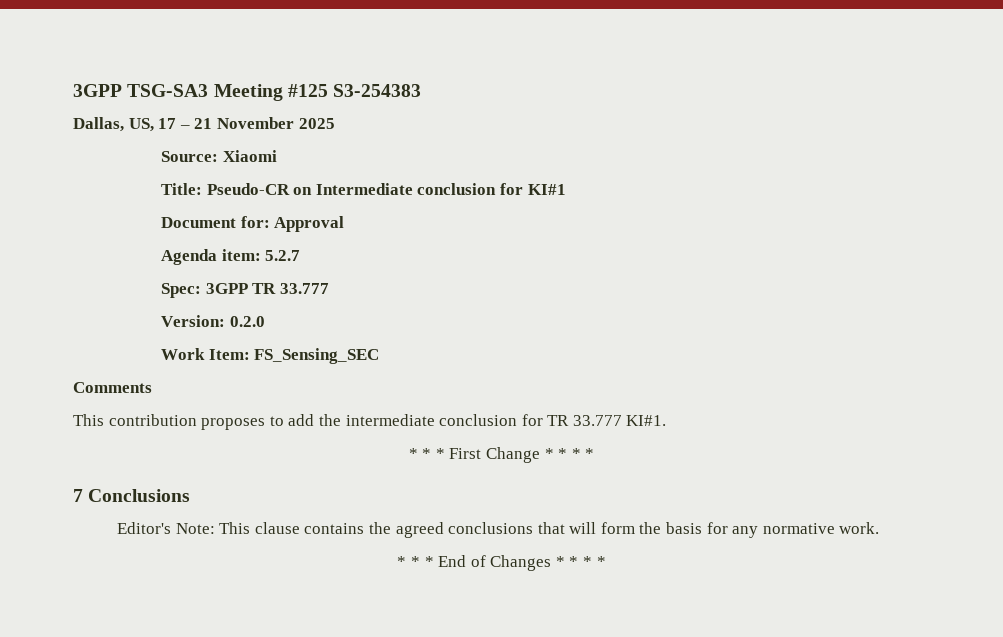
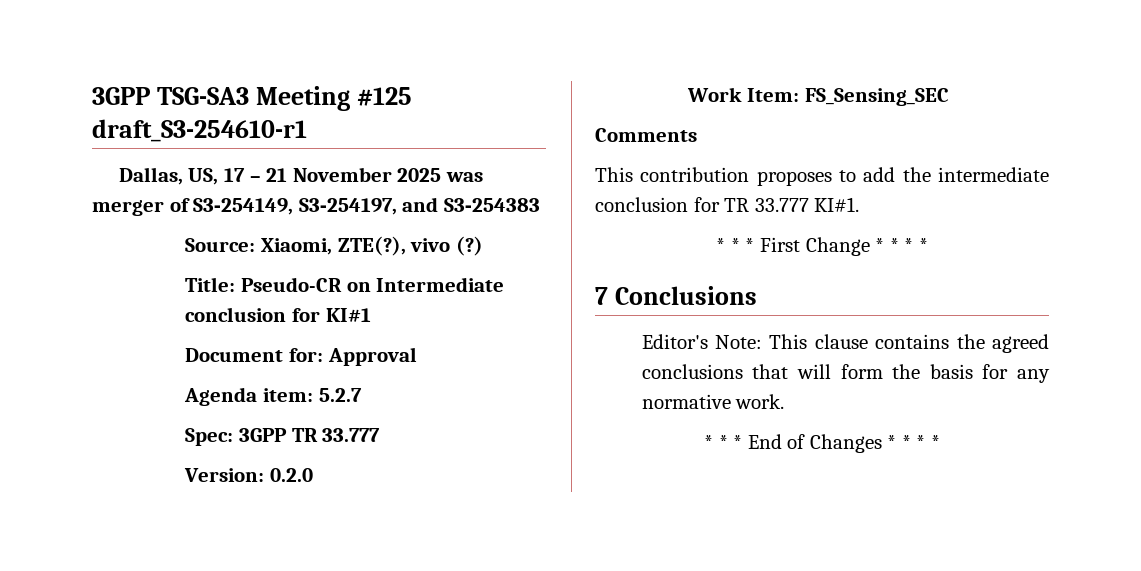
[333,84,422,97] S3-254383 -> [92,119,307,142] draft_S3-254610-r1
[161,150,277,162] // Source: Xiaomi -> [445,172,483,182] [92,197,540,216] [185,236,483,256] was merger of S3‑254149, S3‑254197, and S3‑254383 // Source: Xiaomi, ZTE(?), vivo (?)

